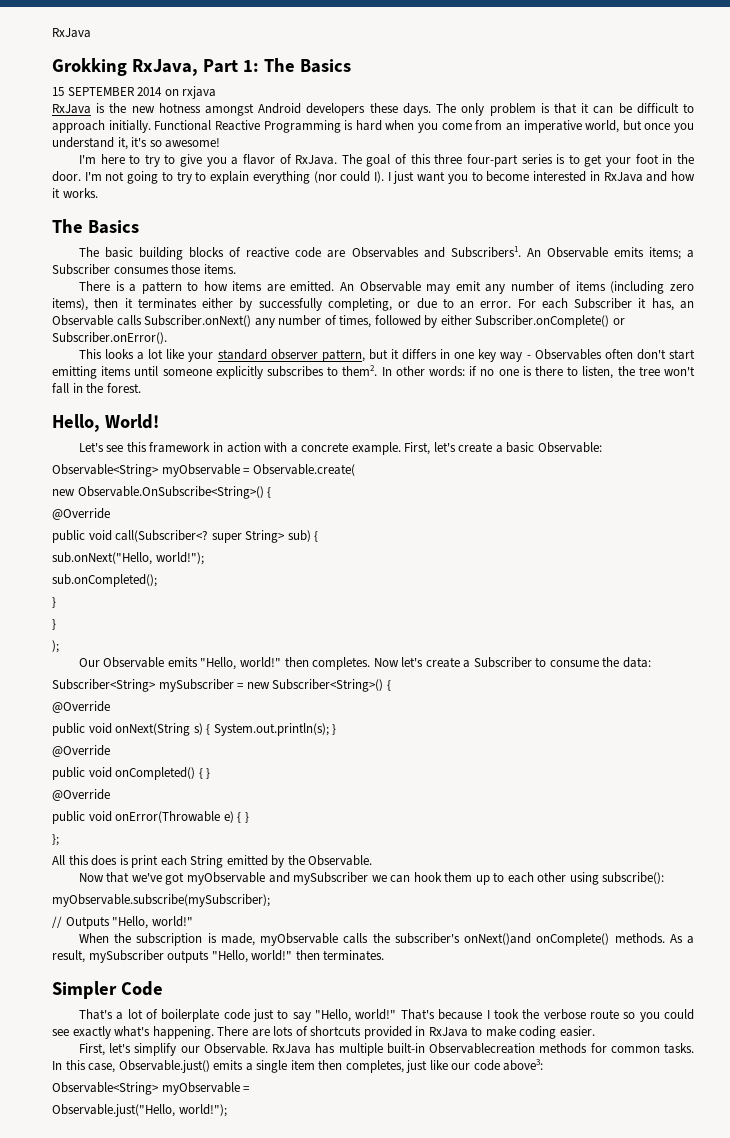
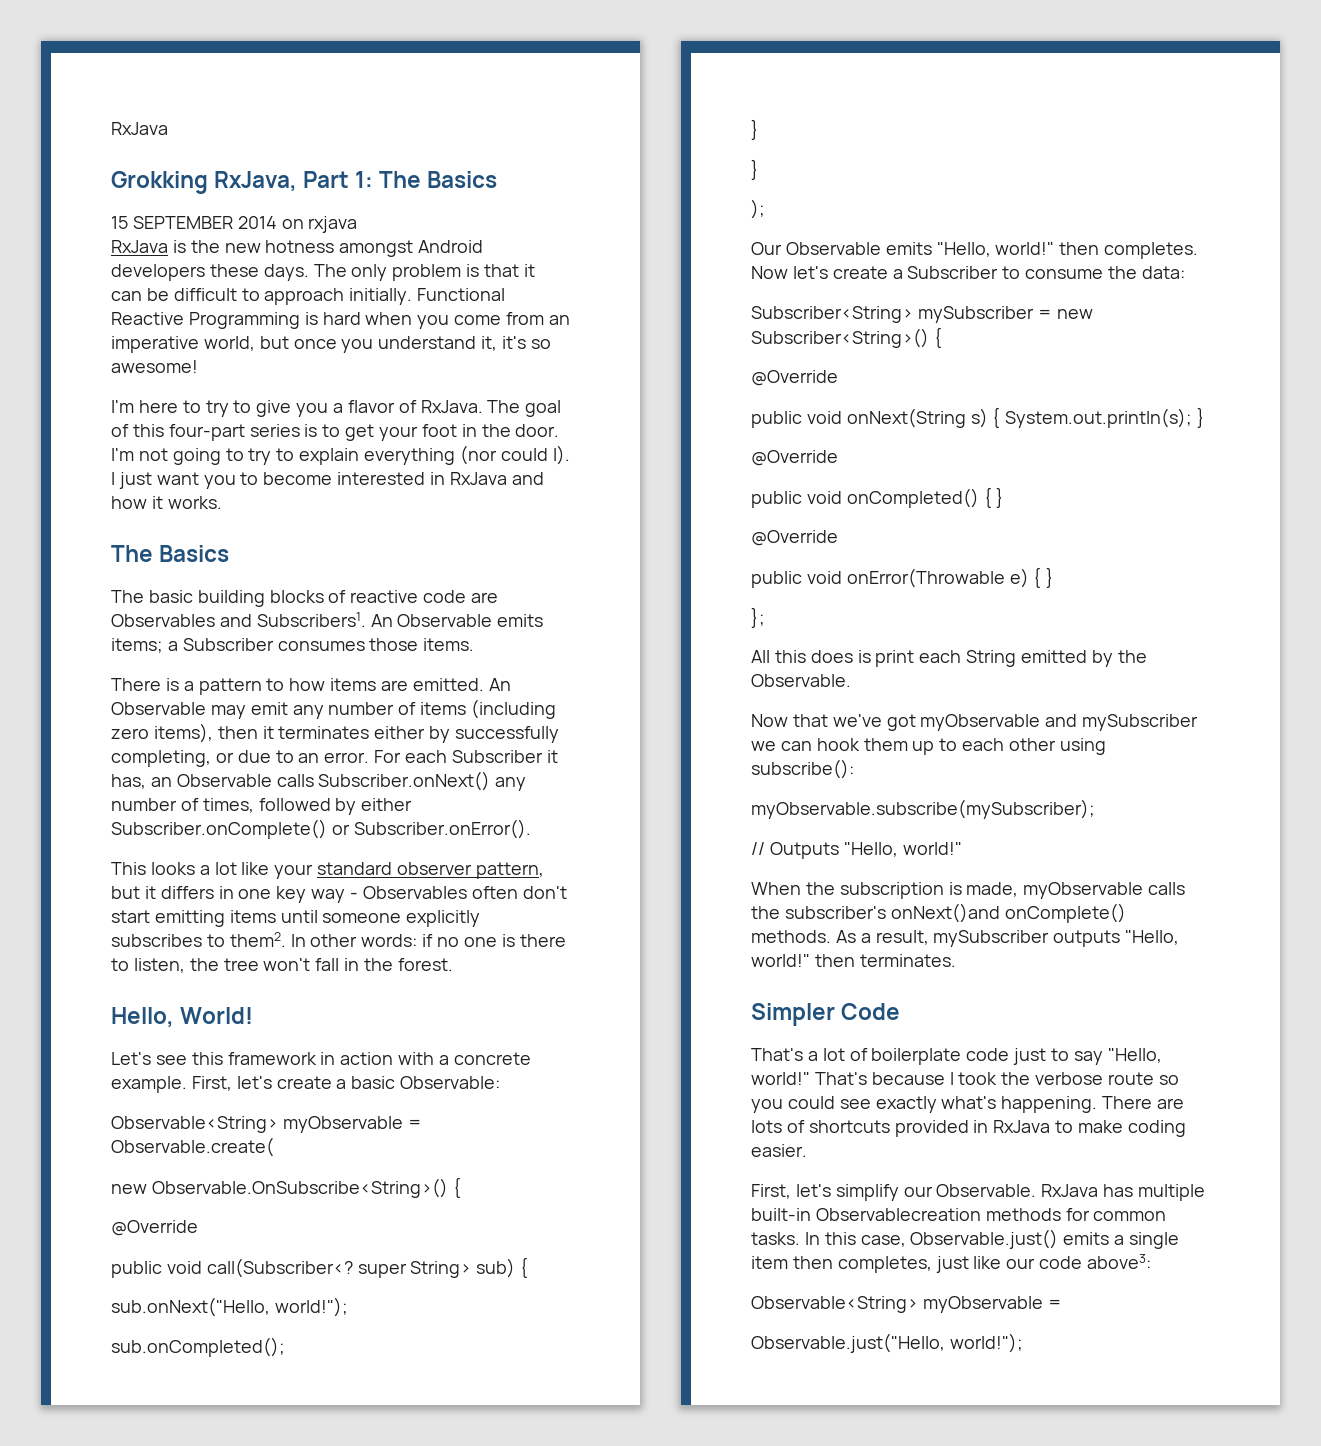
[434,154,463,164] three -> (164, 430) none

